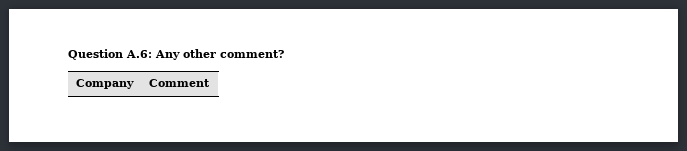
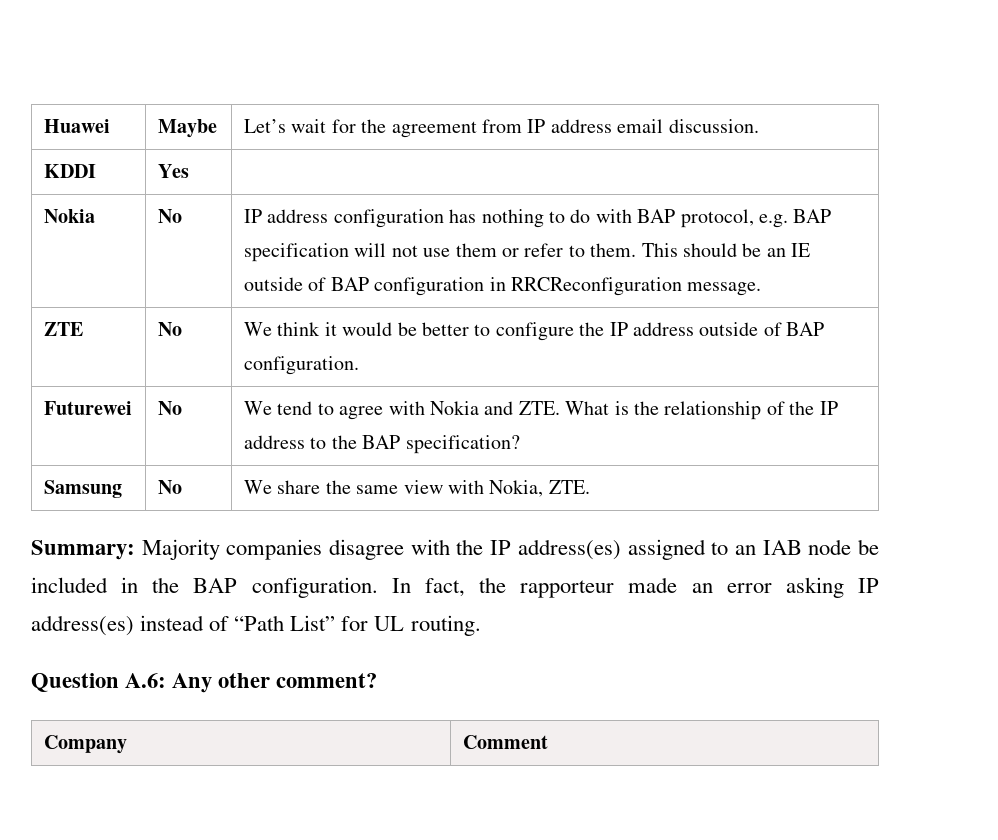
(68, 54) none -> [43,119,110,133] [157,119,217,138] [243,119,759,138] [43,164,96,178] [157,164,189,178] [43,209,95,223] [157,209,182,223] [243,209,832,228] [243,243,811,262] [243,277,762,296] [43,322,83,336] [157,322,182,336] [243,322,825,341] [243,356,359,375] [43,401,132,415] [157,401,182,415] [243,401,838,420] [243,435,520,454] [43,480,122,498] [157,480,182,494] [243,480,590,497] [31,539,880,560] [31,577,880,598] [31,615,481,636] Huawei | Maybe | Let’s wait for the agreement from IP address email discussion. // KDDI | Yes | // Nokia | No | IP address configuration has nothing to do with BAP protocol, e.g. BAP specification will not use them or refer to them. This should be an IE outside of BAP configuration in RRCReconfiguration message. // ZTE | No | We think it would be better to configure the IP address outside of BAP configuration. // Futurewei | No | We tend to agree with Nokia and ZTE. What is the relationship of the IP address to the BAP specification? // Samsung | No | We share the same view with Nokia, ZTE. // Summary: Majority companies disagree with the IP address(es) assigned to an IAB node be included in the BAP configuration. In fact, the rapporteur made an error asking IP address(es) instead of “Path List” for UL routing. //

